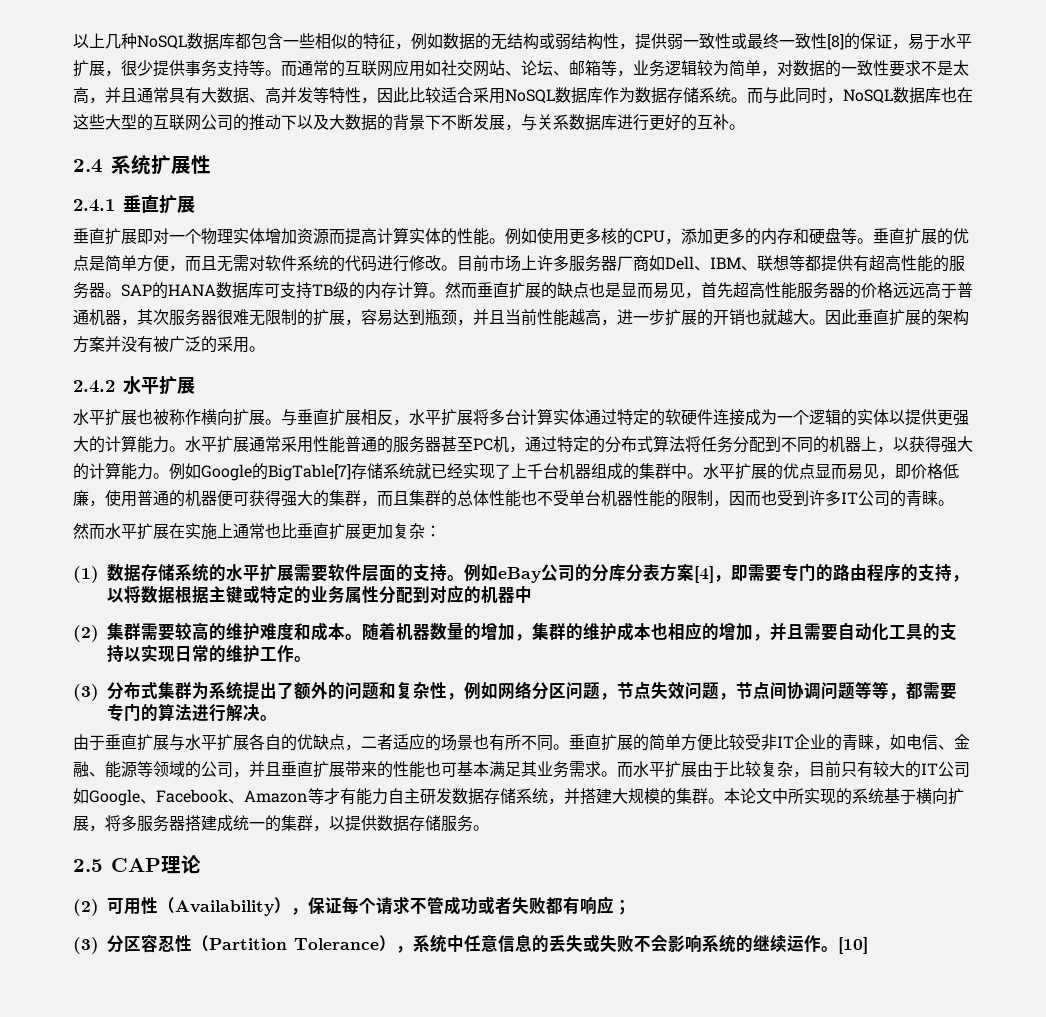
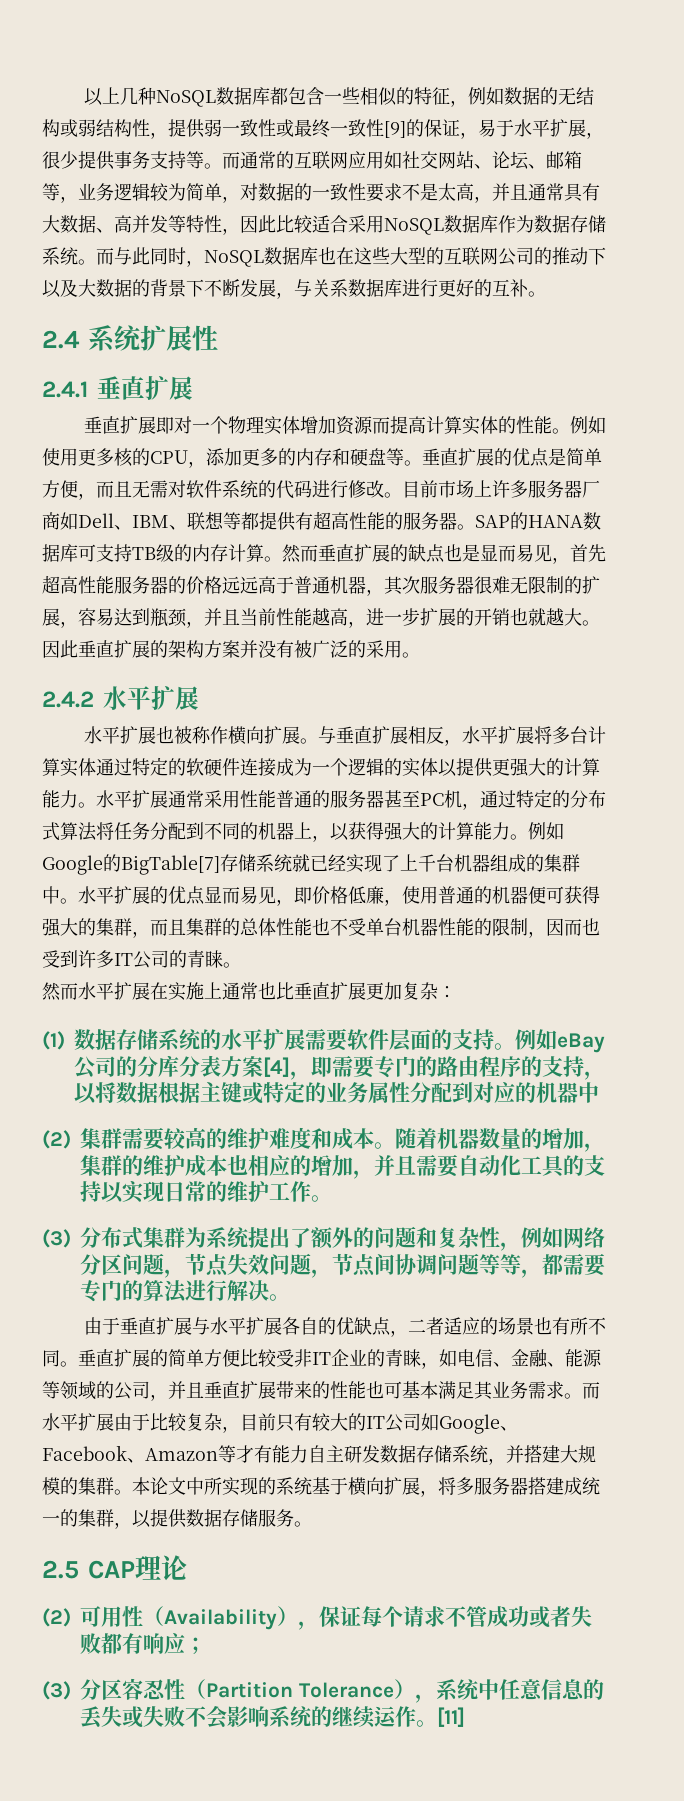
[827,34,844,50] [8] -> [384,121,406,138] [9]
[838,937,868,954] [10] -> [437,1707,465,1727] [11]

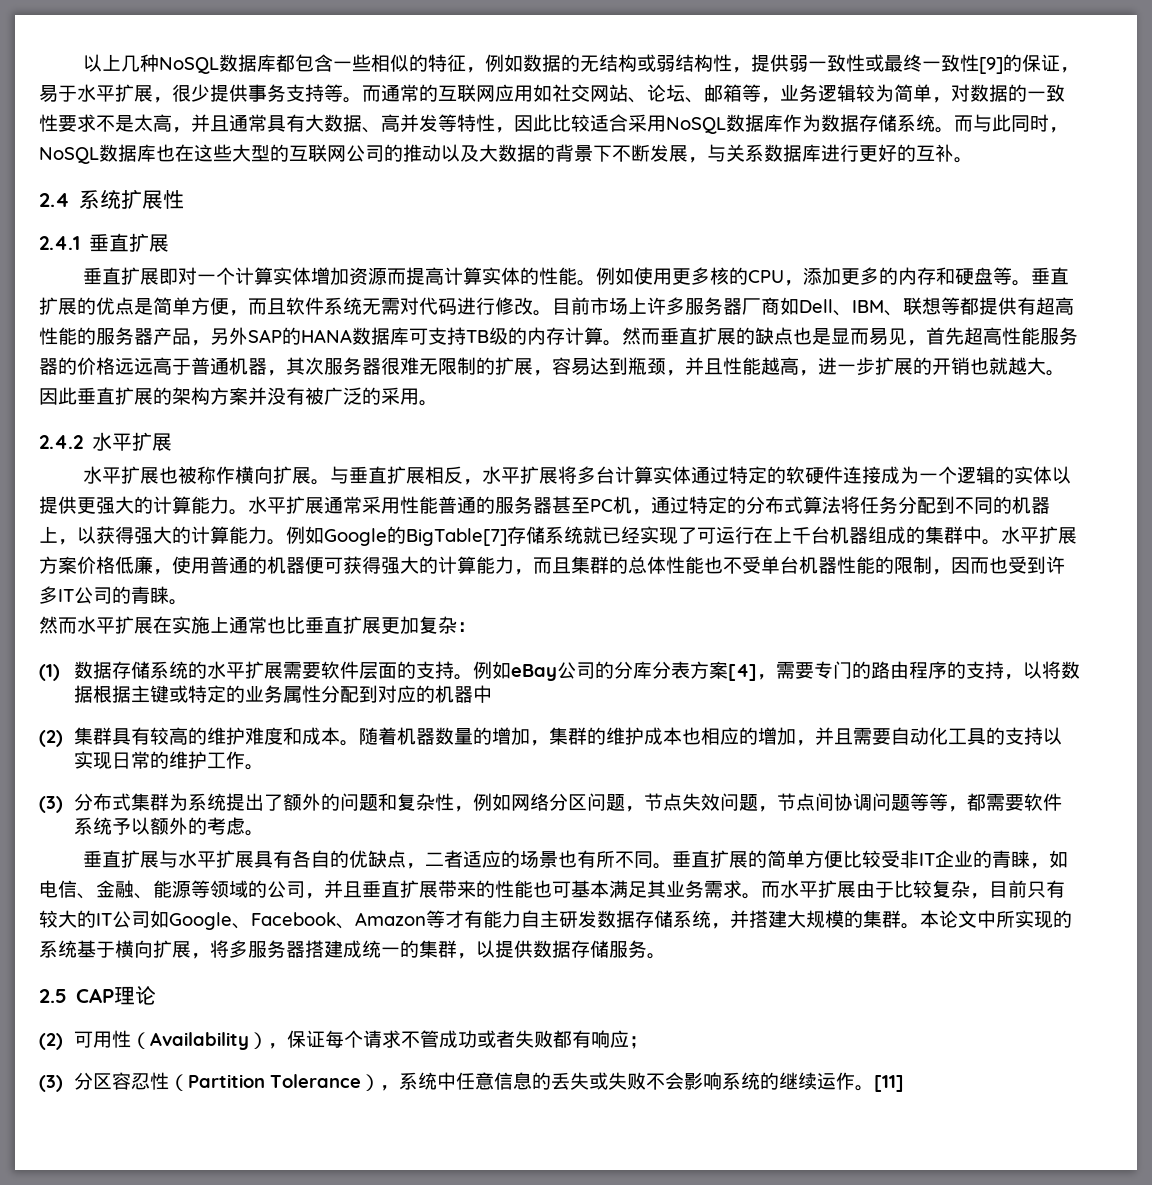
[588,247,606,265] 下 -> (441, 153) none
[227,416,264,434] 物理 -> [235,267,274,285] 计算
[132,480,276,498] 无需对软件系统的 -> [286,297,419,315] 软件系统无需对
[457,524,475,530] 。 -> [153,327,248,346] 产品，另外
[240,608,276,626] 当前 -> (723, 366) none
(400, 863) none -> [697,526,773,544] 可运行在
[150,886,312,906] 的优点显而易见，即 -> [39,556,77,574] 方案
[96,918,132,936] 集群 -> [438,556,514,574] 计算能力
[311,1056,332,1077] 即 -> (776, 677) none
[122,1127,165,1150] 需要 -> [111,727,150,745] 具有
[80,1280,290,1303] [83,1317,120,1335] 专门的算法进行解决。 // 由于 -> [1023,793,1062,811] [73,817,264,836] 软件系统予以额外的考虑。 //
(282, 1326) none -> [254,850,293,868] 具有

